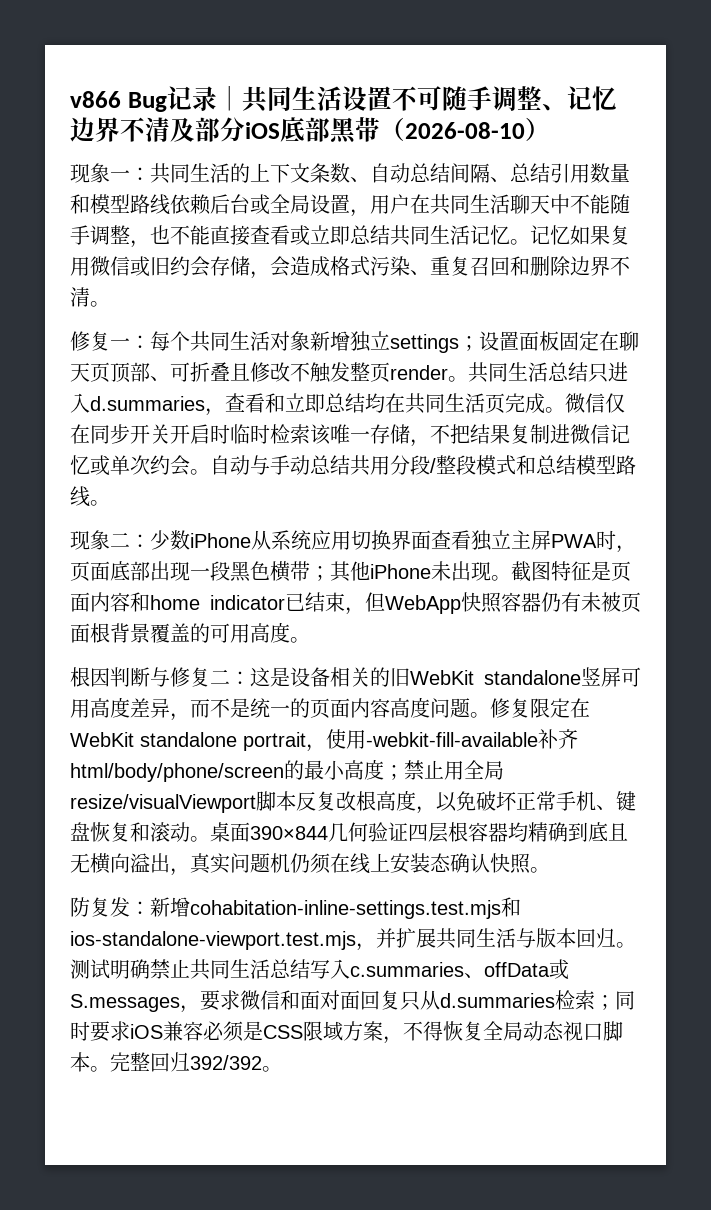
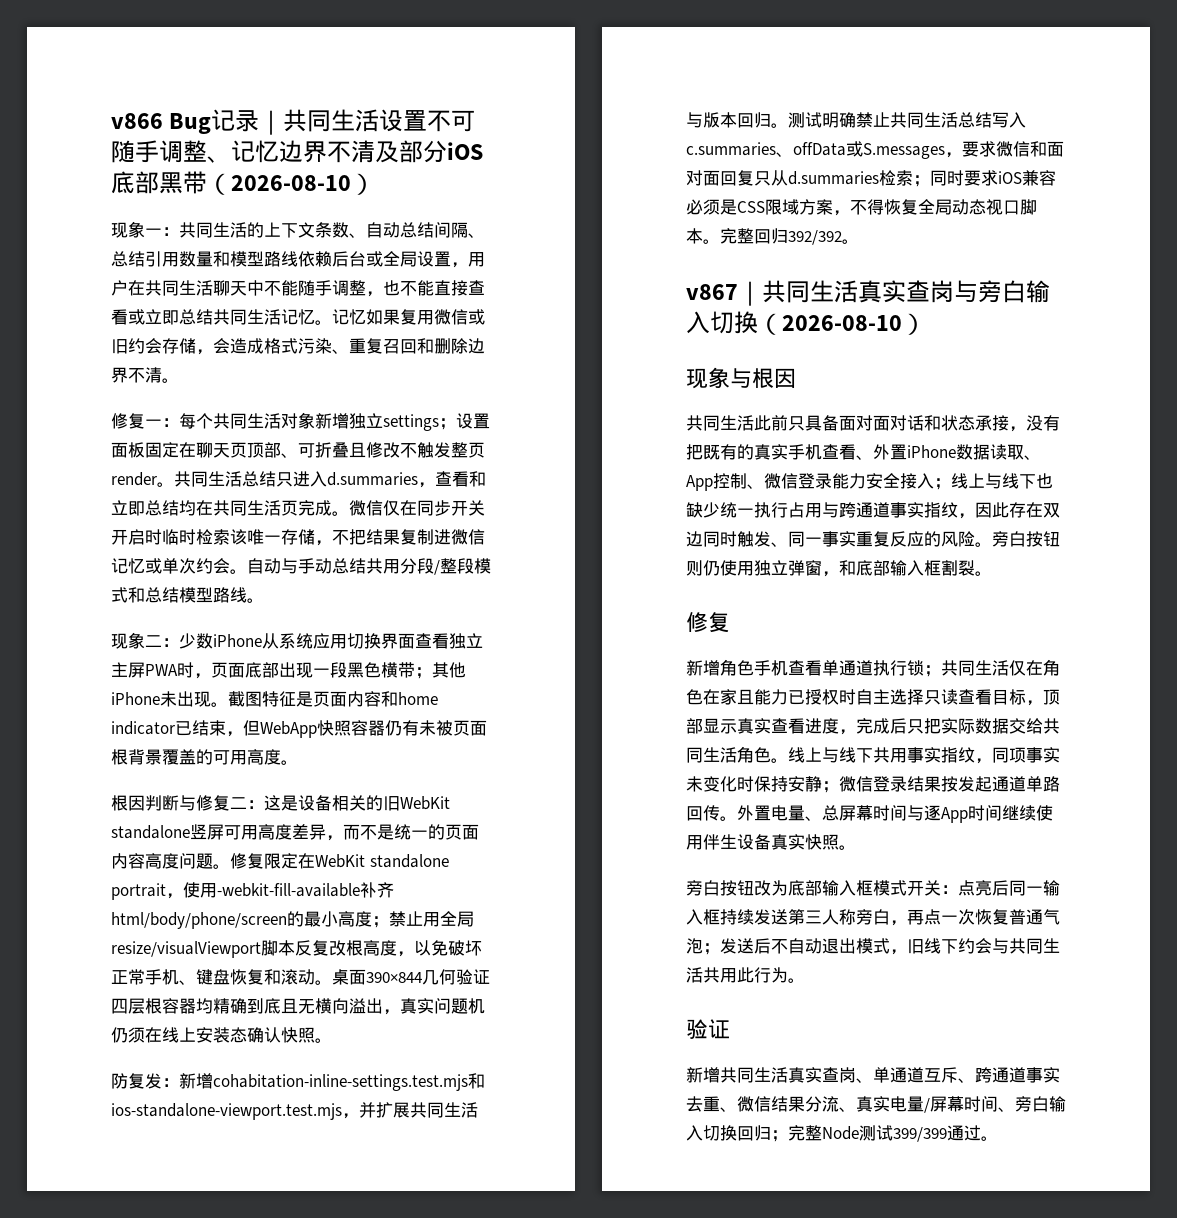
(282, 1069) none -> [686,280,1050,306] [686,311,926,335] [686,367,796,389] [686,415,1060,432] [686,444,1041,460] [686,473,1053,491] [686,502,1060,519] [686,531,1060,547] [686,560,992,577] [686,612,730,633] [686,659,1060,677] [686,689,1060,706] [686,718,1060,735] [686,746,1060,764] [686,776,1060,793] [686,805,1053,823] [686,834,856,850] [686,880,1060,896] [686,909,1060,926] [686,938,1060,955] [686,967,805,983] [686,1019,730,1039] [686,1067,1060,1083] [686,1096,1066,1113] [686,1125,998,1142] // v867｜共同生活真实查岗与旁白输入切换（2026-08-10） // 现象与根因 // 共同生活此前只具备面对面对话和状态承接，没有把既有的真实手机查看、外置iPhone数据读取、App控制、微信登录能力安全接入；线上与线下也缺少统一执行占用与跨通道事实指纹，因此存在双边同时触发、同一事实重复反应的风险。旁白按钮则仍使用独立弹窗，和底部输入框割裂。 // 修复 // 新增角色手机查看单通道执行锁；共同生活仅在角色在家且能力已授权时自主选择只读查看目标，顶部显示真实查看进度，完成后只把实际数据交给共同生活角色。线上与线下共用事实指纹，同项事实未变化时保持安静；微信登录结果按发起通道单路回传。外置电量、总屏幕时间与逐App时间继续使用伴生设备真实快照。 // 旁白按钮改为底部输入框模式开关：点亮后同一输入框持续发送第三人称旁白，再点一次恢复普通气泡；发送后不自动退出模式，旧线下约会与共同生活共用此行为。 // 验证 // 新增共同生活真实查岗、单通道互斥、跨通道事实去重、微信结果分流、真实电量/屏幕时间、旁白输入切换回归；完整Node测试399/399通过。

